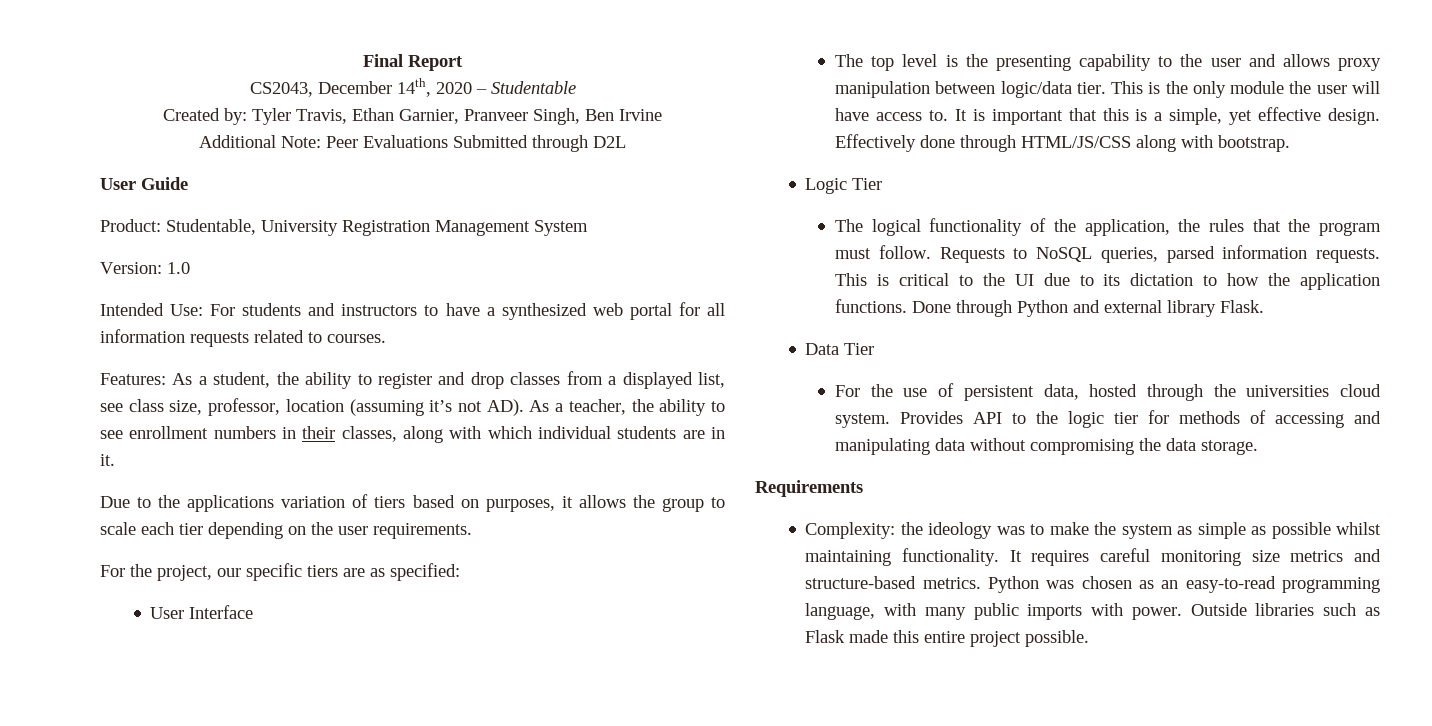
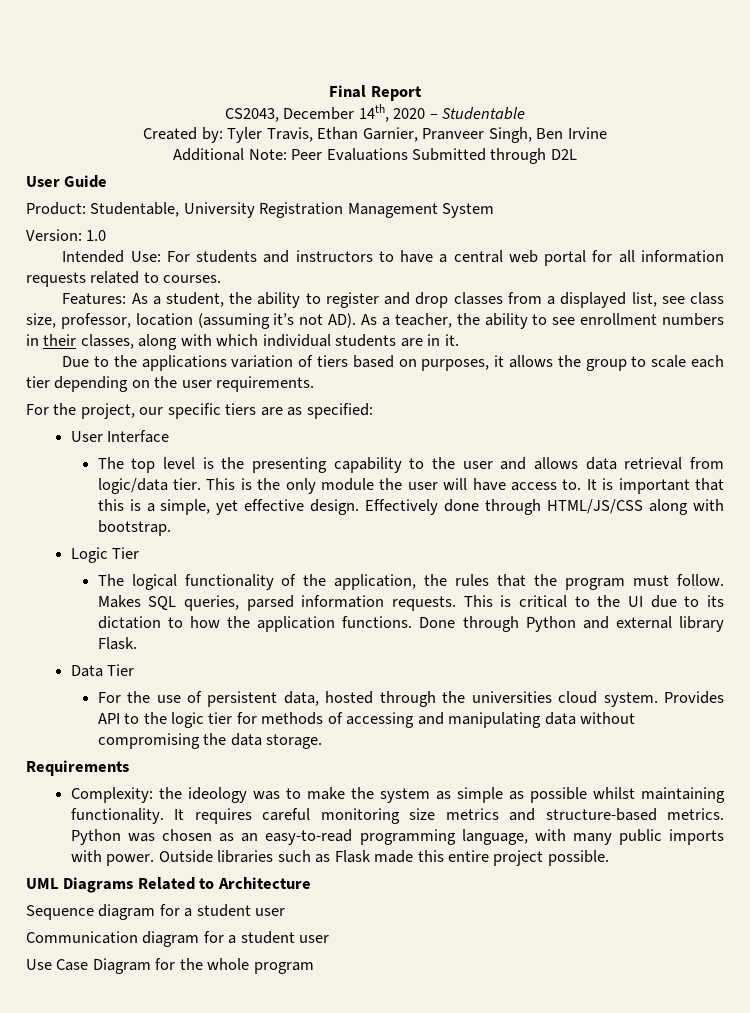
[501,303,587,320] synthesized -> [453,250,503,263] central
[1338,58,1381,71] [835,81,996,98] proxy manipulation between -> [585,457,724,470] data retrieval from
[939,247,1093,263] Requests to NoSQL -> [97,595,177,610] Makes SQL
(1090, 638) none -> [26,877,311,893] [26,904,286,920] [26,931,330,947] [26,958,314,974] // UML Diagrams Related to Architecture // Sequence diagram for a student user // Communication diagram for a student user // Use Case Diagram for the whole program

